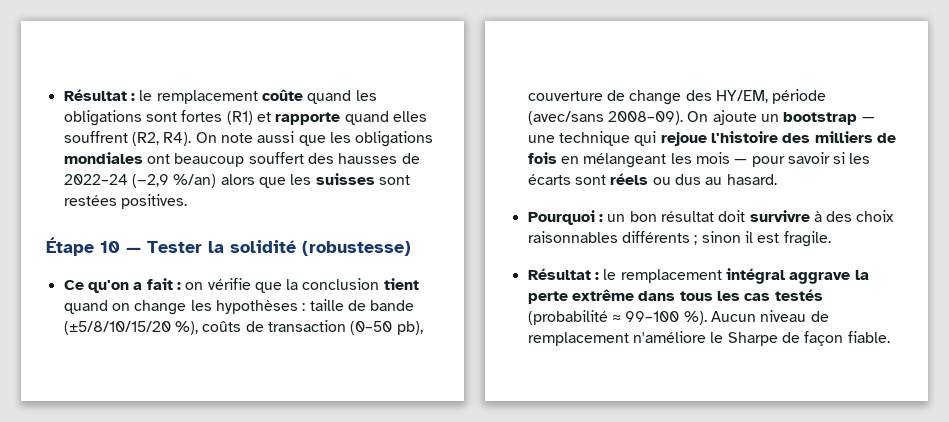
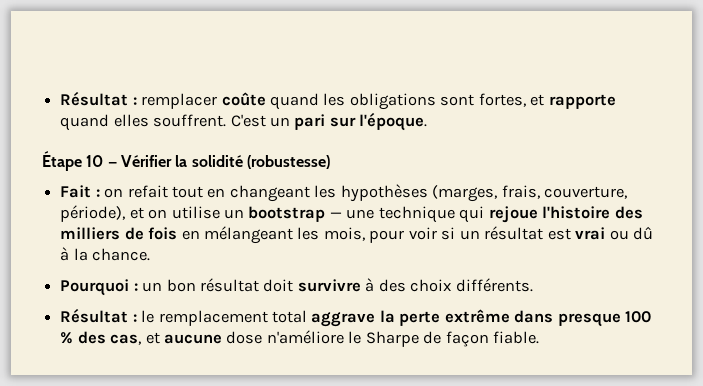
[63,89,258,104] Résultat : le remplacement -> [60,91,218,109] Résultat : remplacer
[181,110,253,125] fortes (R1) -> [478,93,526,107] fortes,
[63,131,434,147] [63,152,420,167] [63,173,410,188] [63,194,187,209] souffrent (R2, R4). On note aussi que les obligations mondiales ont beaucoup souffert des hausses de 2022–24 (−2,9 %/an) alors que les suisses sont restées positives. -> [153,112,428,131] souffrent. C'est un pari sur l'époque.
[147,241,202,253] Tester -> [120,155,172,167] Vérifier
[63,278,419,293] [63,299,415,315] [63,320,423,335] [527,89,827,105] [527,110,757,125] Ce qu'on a fait : on vérifie que la conclusion tient quand on change les hypothèses : taille de bande (±5/8/10/15/20 %), coûts de transaction (0–50 pb), couverture de change des HY/EM, période (avec/sans 2008–09). On ajoute -> [60,184,628,202] [60,205,220,222] Fait : on refait tout en changeant les hypothèses (marges, frais, couverture, période), et on utilise
[695,152,871,167] [527,173,777,185] mois — pour savoir si les écarts sont réels ou dus au hasard. -> [323,226,653,243] [60,247,151,261] mois, pour voir si un résultat est vrai ou dû à la chance.
[527,231,831,247] [527,268,785,284] raisonnables différents ; sinon il est fragile. // Résultat : le remplacement intégral -> [455,278,533,292] [60,308,307,326] différents. // Résultat : le remplacement total
[679,289,823,301] [527,310,829,325] [527,332,629,346] tous les cas testés (probabilité ≈ 99–100 %). Aucun niveau de remplacement -> [557,311,652,327] [60,331,263,345] presque 100 % des cas, et aucune dose

